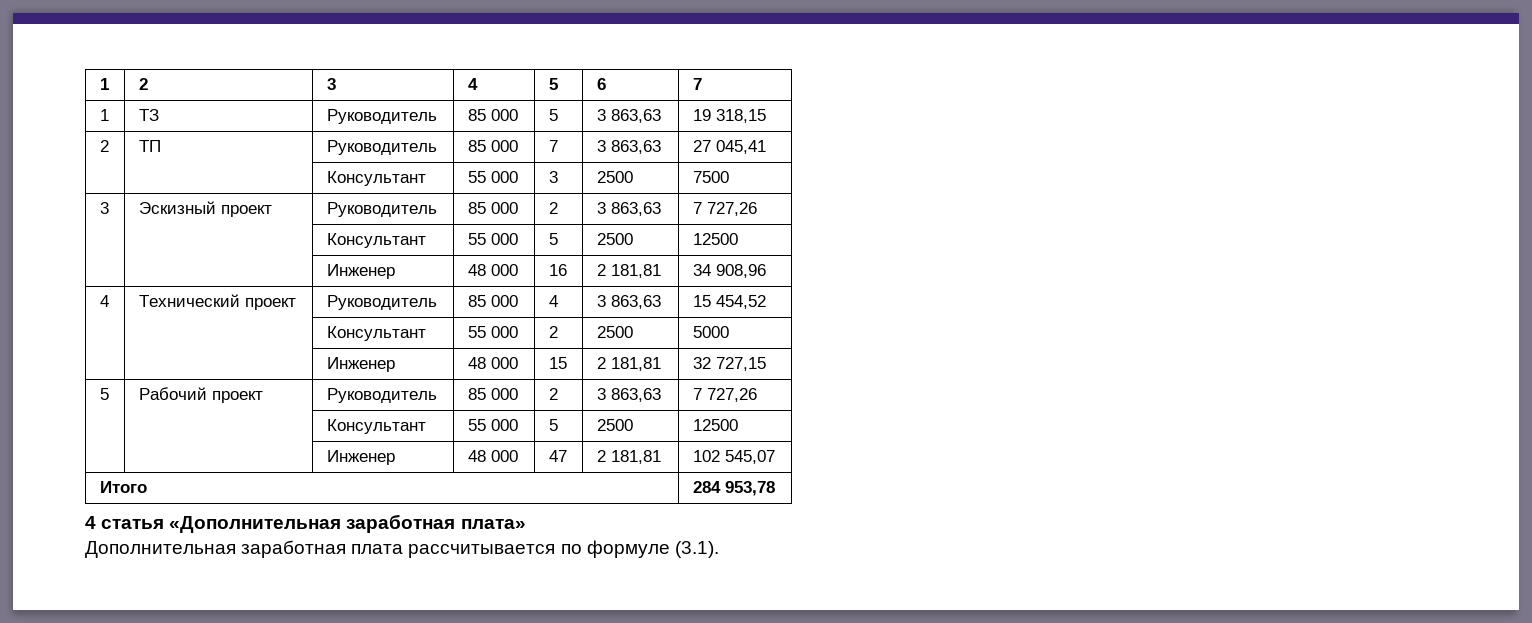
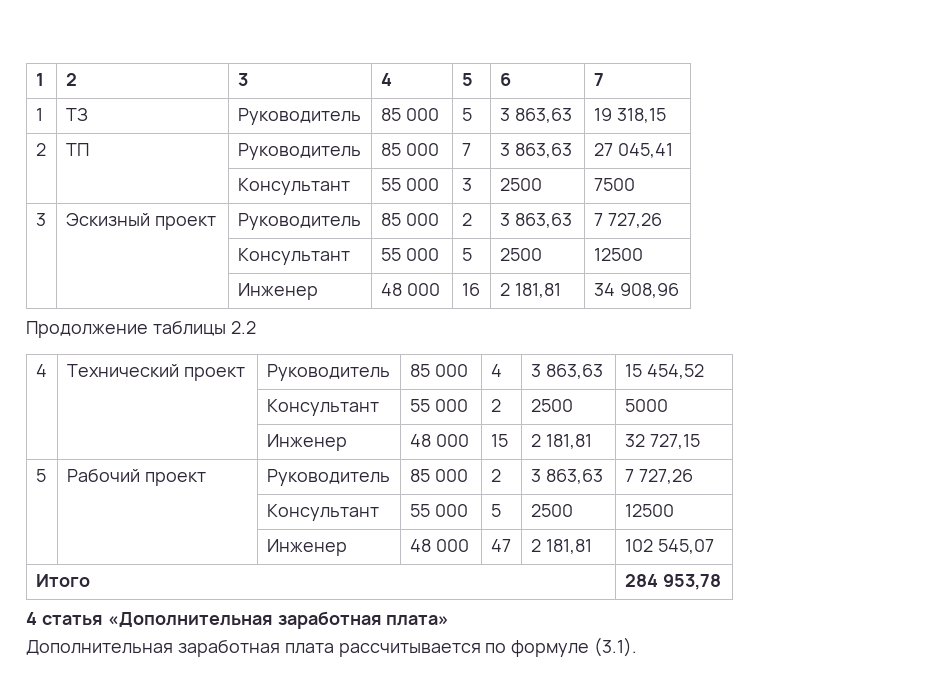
(766, 271) none -> [26,320,256,338] // Продолжение таблицы 2.2

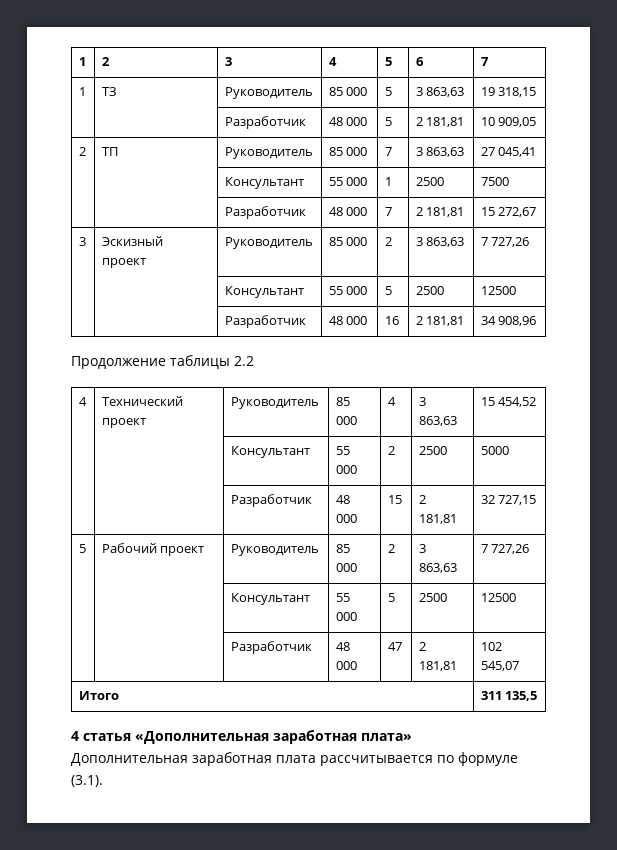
(666, 115) none -> [224,116,306,129] [328,117,368,126] [384,117,392,126] [415,117,465,127] [480,117,537,127] // | | Разработчик | 48 000 | 5 | 2 181,81 | 10 909,05
[461,178,472,191] 3 -> [384,177,392,186] 1
(635, 184) none -> [224,206,306,219] [328,207,368,216] [384,207,392,216] [415,207,465,217] [480,207,537,217] // | | Разработчик | 48 000 | 7 | 2 181,81 | 15 272,67
[237,283,318,300] Инженер -> [224,315,306,328] Разработчик
[266,434,347,451] Инженер -> [230,494,312,507] Разработчик
[266,539,347,556] Инженер -> [230,641,312,654] Разработчик
[624,574,721,590] 284 953,78 -> [480,691,538,701] 311 135,5

